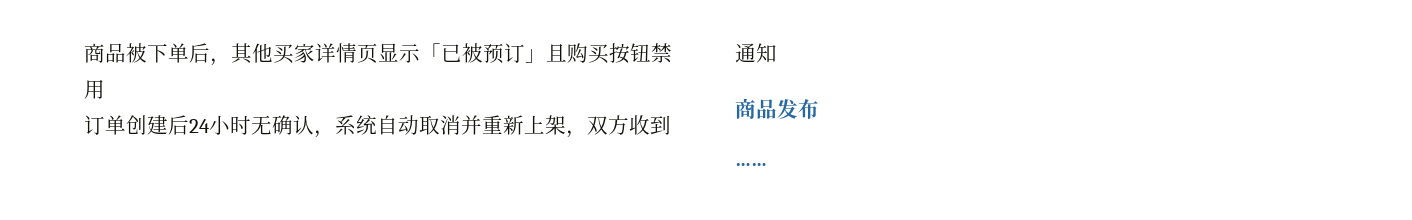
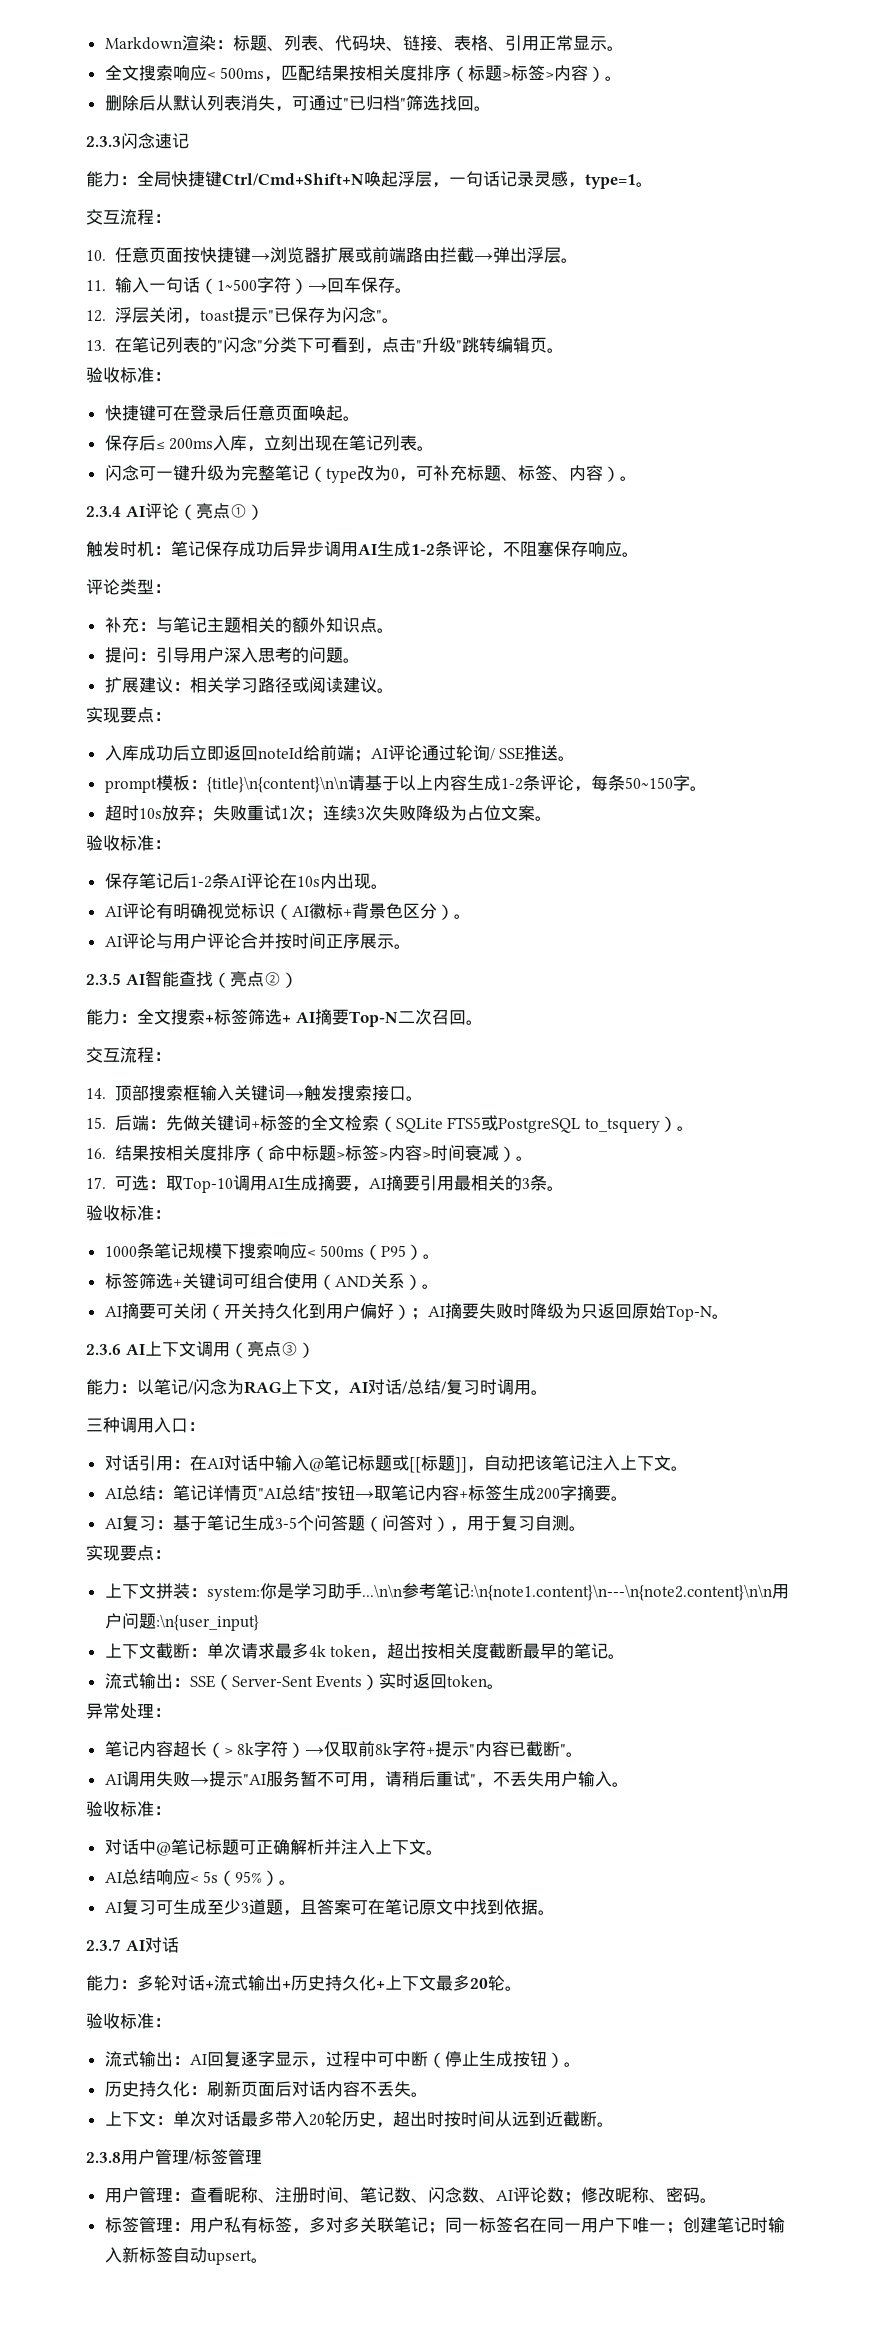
[84,43,672,66] [84,80,105,99] [84,115,671,138] [735,43,777,63] [735,98,819,119] [735,163,767,166] 商品被下单后，其他买家详情页显示「已被预订」且购买按钮禁用 // 订单创建后24小时无确认，系统自动取消并重新上架，双方收到通知 // 商品发布 // …… -> [104,35,624,51] [104,65,623,82] [104,95,491,112] [86,133,189,149] [86,171,653,189] [86,209,171,225] [86,247,578,263] [86,277,412,294] [86,307,399,324] [86,337,564,354] [86,367,171,383] [104,405,360,421] [104,435,435,452] [104,465,637,483] [86,503,264,520] [86,541,639,558] [86,579,171,595] [104,617,394,633] [104,647,360,663] [104,677,394,693] [86,707,171,723] [104,745,576,762] [104,775,707,793] [104,805,552,822] [86,835,171,851] [104,873,388,889] [104,903,471,920] [104,933,411,949] [86,970,298,988] [86,1009,483,1027] [86,1047,171,1063] [86,1085,423,1101] [86,1115,694,1133] [86,1145,533,1162] [86,1175,564,1193] [86,1205,171,1221] [104,1243,441,1260] [104,1273,439,1290] [104,1303,729,1321] [86,1341,315,1358] [86,1379,548,1396] [86,1417,205,1433] [104,1455,688,1473] [104,1485,628,1501] [104,1515,586,1532] [86,1545,171,1561] [104,1583,789,1601] [104,1613,259,1631] [104,1643,626,1660] [104,1673,505,1690] [86,1703,171,1719] [104,1741,584,1758] [104,1771,629,1788] [86,1801,171,1817] [104,1839,443,1856] [104,1869,297,1886] [104,1899,555,1916] [86,1937,179,1953] [86,1975,522,1991] [86,2013,171,2029] [104,2051,581,2068] [104,2081,428,2097] [104,2111,614,2128] [86,2149,262,2165] [104,2187,717,2204] [104,2217,785,2234] [104,2247,268,2265] Markdown渲染：标题、列表、代码块、链接、表格、引用正常显示。 // 全文搜索响应< 500ms，匹配结果按相关度排序（标题>标签>内容）。 // 删除后从默认列表消失，可通过"已归档"筛选找回。 // 2.3.3闪念速记 // 能力：全局快捷键Ctrl/Cmd+Shift+N唤起浮层，一句话记录灵感，type=1。 // 交互流程： // 10.任意页面按快捷键→浏览器扩展或前端路由拦截→弹出浮层。 // 11.输入一句话（1~500字符）→回车保存。 // 12.浮层关闭，toast提示"已保存为闪念"。 // 13.在笔记列表的"闪念"分类下可看到，点击"升级"跳转编辑页。 // 验收标准： // 快捷键可在登录后任意页面唤起。 // 保存后≤ 200ms入库，立刻出现在笔记列表。 // 闪念可一键升级为完整笔记（type改为0，可补充标题、标签、内容）。 // 2.3.4 AI评论（亮点①） // 触发时机：笔记保存成功后异步调用AI生成1-2条评论，不阻塞保存响应。 // 评论类型： // 补充：与笔记主题相关的额外知识点。 // 提问：引导用户深入思考的问题。 // 扩展建议：相关学习路径或阅读建议。 // 实现要点： // 入库成功后立即返回noteId给前端；AI评论通过轮询/ SSE推送。 // prompt模板：{title}\n{content}\n\n请基于以上内容生成1-2条评论，每条50~150字。 // 超时10s放弃；失败重试1次；连续3次失败降级为占位文案。 // 验收标准： // 保存笔记后1-2条AI评论在10s内出现。 // AI评论有明确视觉标识（AI徽标+背景色区分）。 // AI评论与用户评论合并按时间正序展示。 // 2.3.5 AI智能查找（亮点②） // 能力：全文搜索+标签筛选+ AI摘要Top-N二次召回。 // 交互流程： // 14.顶部搜索框输入关键词→触发搜索接口。 // 15.后端：先做关键词+标签的全文检索（SQLite FTS5或PostgreSQL to_tsquery）。 // 16.结果按相关度排序（命中标题>标签>内容>时间衰减）。 // 17.可选：取Top-10调用AI生成摘要，AI摘要引用最相关的3条。 // 验收标准： // 1000条笔记规模下搜索响应< 500ms（P95）。 // 标签筛选+关键词可组合使用（AND关系）。 // AI摘要可关闭（开关持久化到用户偏好）；AI摘要失败时降级为只返回原始Top-N。 // 2.3.6 AI上下文调用（亮点③） // 能力：以笔记/闪念为RAG上下文，AI对话/总结/复习时调用。 // 三种调用入口： // 对话引用：在AI对话中输入@笔记标题或[[标题]]，自动把该笔记注入上下文。 // AI总结：笔记详情页"AI总结"按钮→取笔记内容+标签生成200字摘要。 // AI复习：基于笔记生成3-5个问答题（问答对），用于复习自测。 // 实现要点： // 上下文拼装：system:你是学习助手...\n\n参考笔记:\n{note1.content}\n---\n{note2.content}\n\n用户问题:\n{user_input} // 上下文截断：单次请求最多4k token，超出按相关度截断最早的笔记。 // 流式输出：SSE（Server-Sent Events）实时返回token。 // 异常处理： // 笔记内容超长（> 8k字符）→仅取前8k字符+提示"内容已截断"。 // AI调用失败→提示"AI服务暂不可用，请稍后重试"，不丢失用户输入。 // 验收标准： // 对话中@笔记标题可正确解析并注入上下文。 // AI总结响应< 5s（95%）。 // AI复习可生成至少3道题，且答案可在笔记原文中找到依据。 // 2.3.7 AI对话 // 能力：多轮对话+流式输出+历史持久化+上下文最多20轮。 // 验收标准： // 流式输出：AI回复逐字显示，过程中可中断（停止生成按钮）。 // 历史持久化：刷新页面后对话内容不丢失。 // 上下文：单次对话最多带入20轮历史，超出时按时间从远到近截断。 // 2.3.8用户管理/标签管理 // 用户管理：查看昵称、注册时间、笔记数、闪念数、AI评论数；修改昵称、密码。 // 标签管理：用户私有标签，多对多关联笔记；同一标签名在同一用户下唯一；创建笔记时输入新标签自动upsert。

